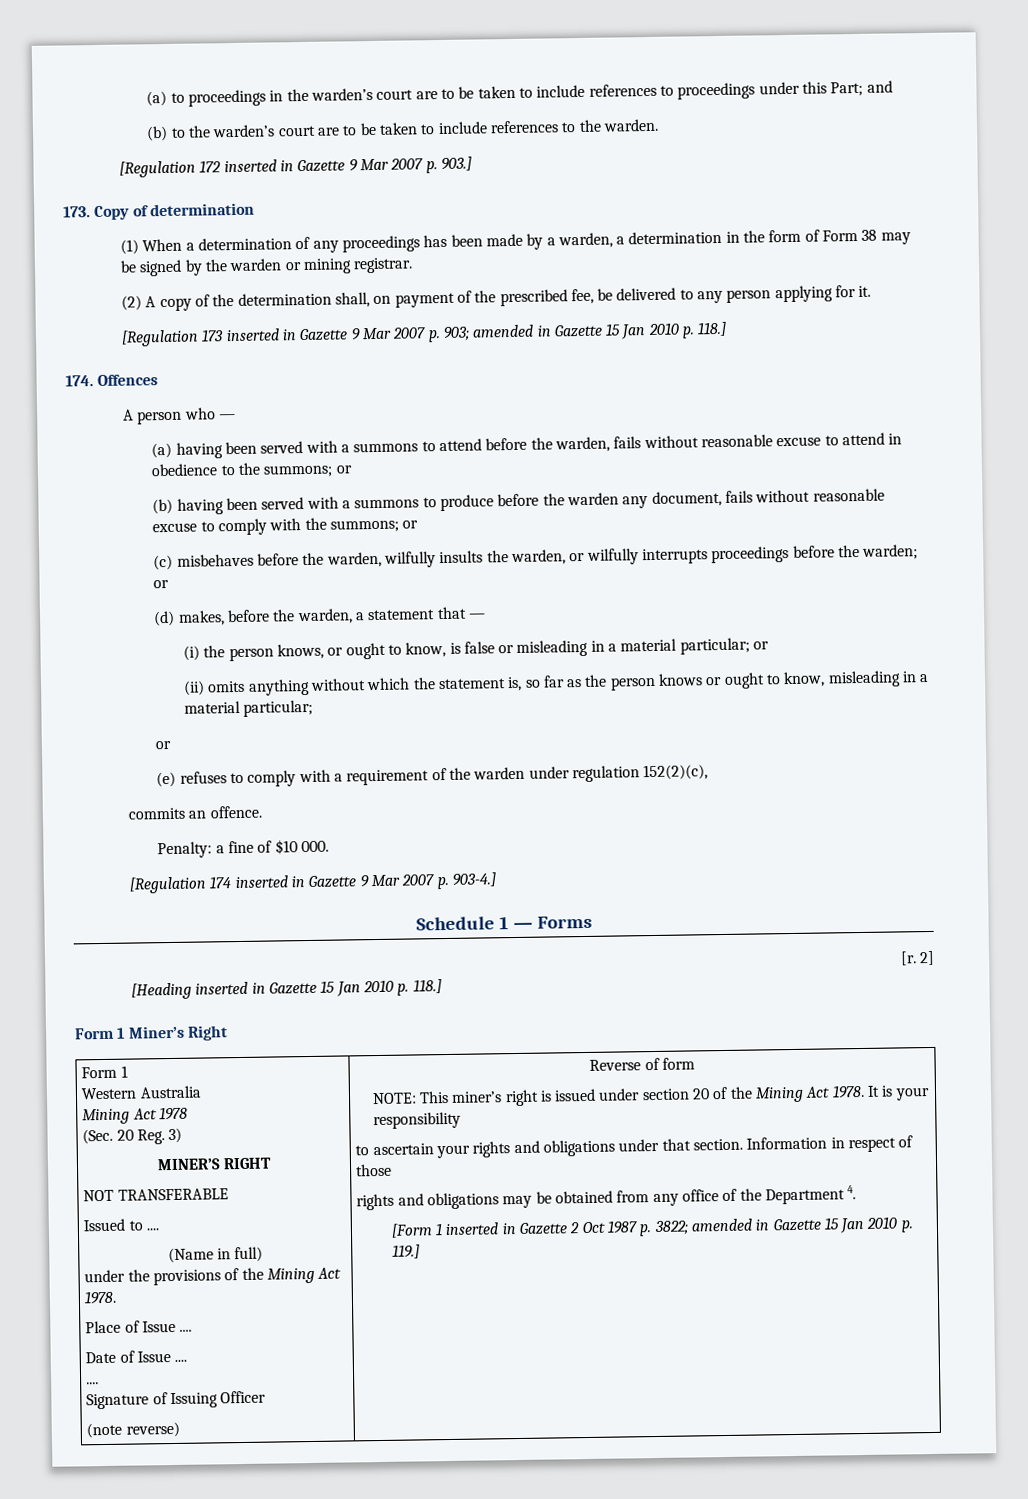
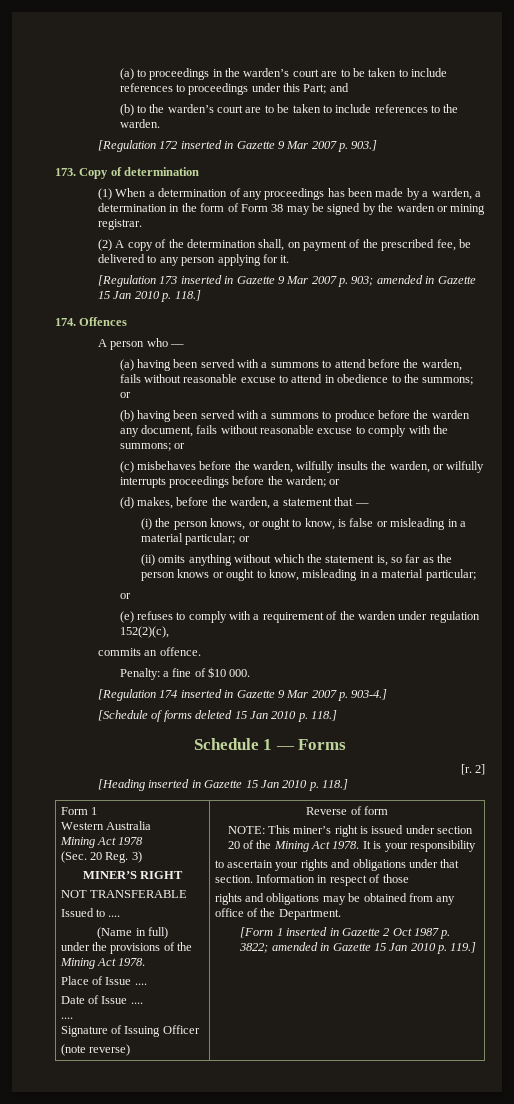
(496, 879) none -> [98,710,338,722] // [Schedule of forms deleted 15 Jan 2010 p. 118.]
[74,1025,228,1041] // Form 1 Miner’s Right -> (349, 784) none
[764,1185,857,1205] Department 4. -> [278,909,341,920] Department.

